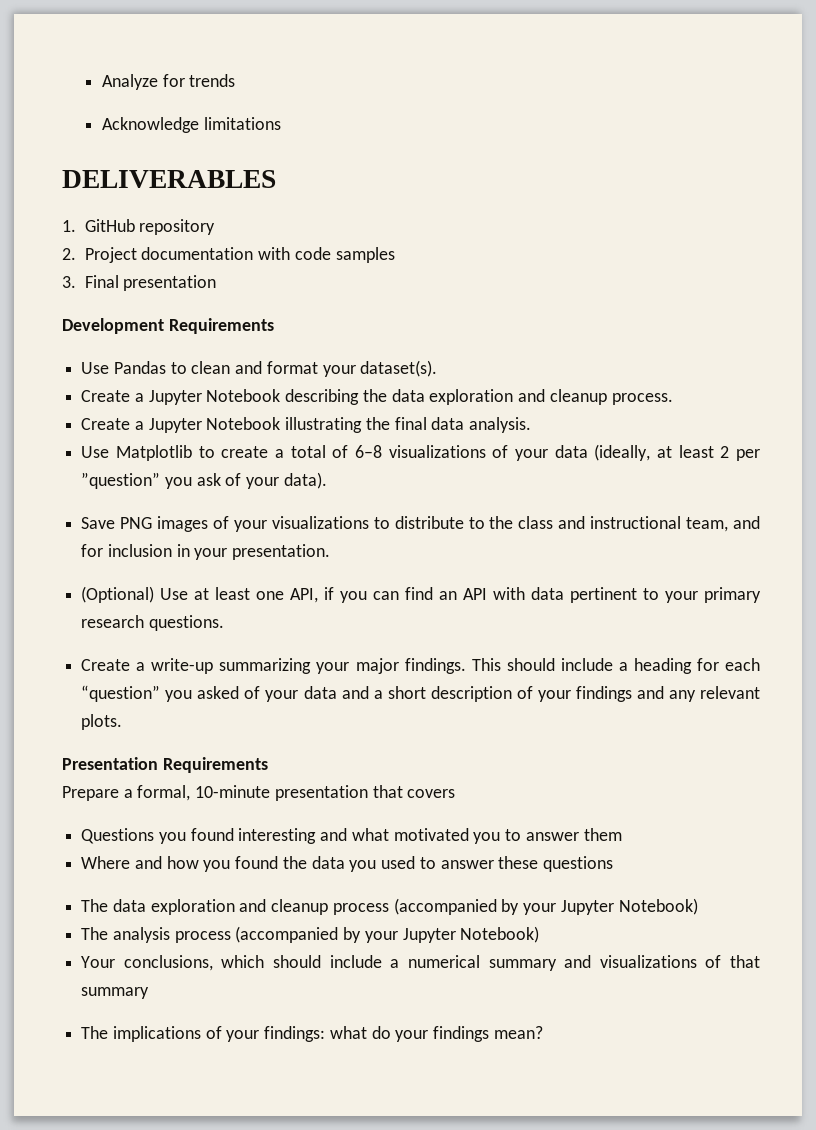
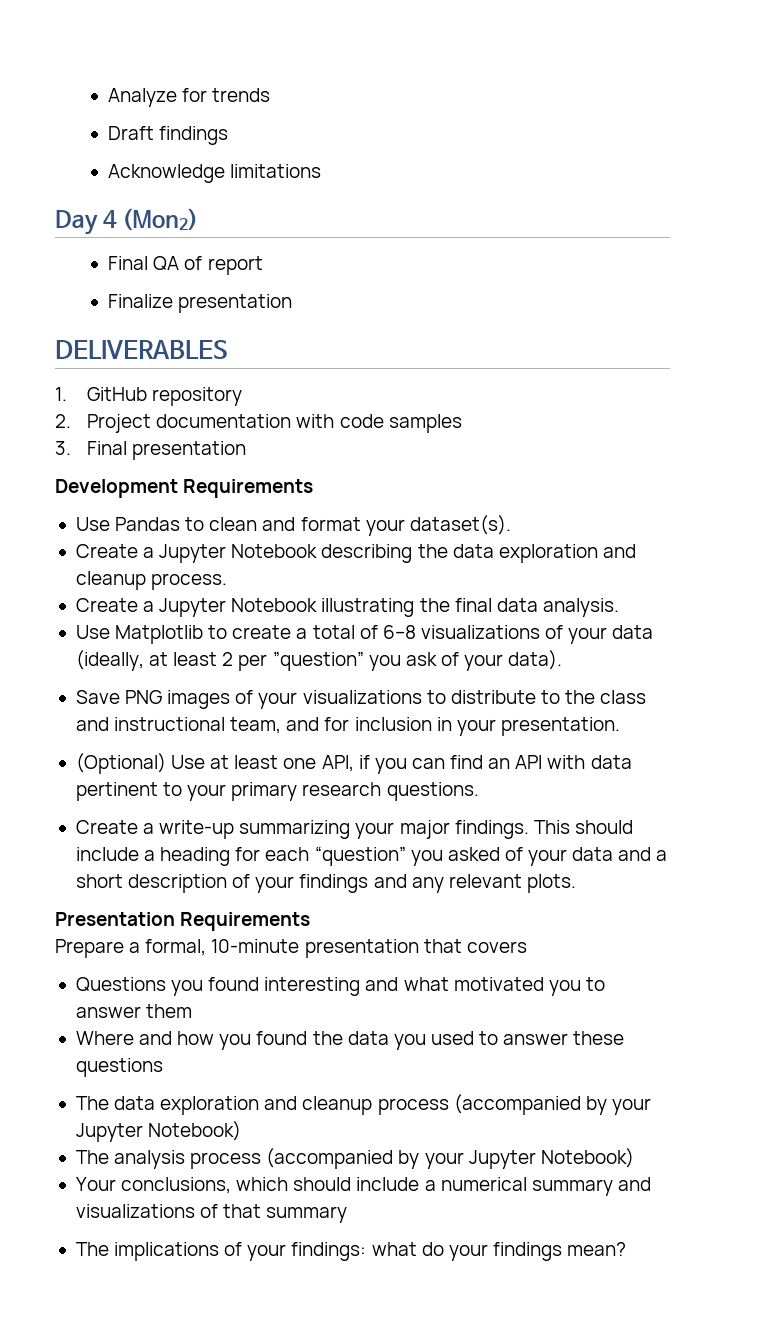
(236, 80) none -> [108,126,229,145] // Draft findings
(281, 123) none -> [55,208,199,235] [108,256,263,275] [108,294,293,313] // Day 4 (Mon2) // Final QA of report // Finalize presentation

